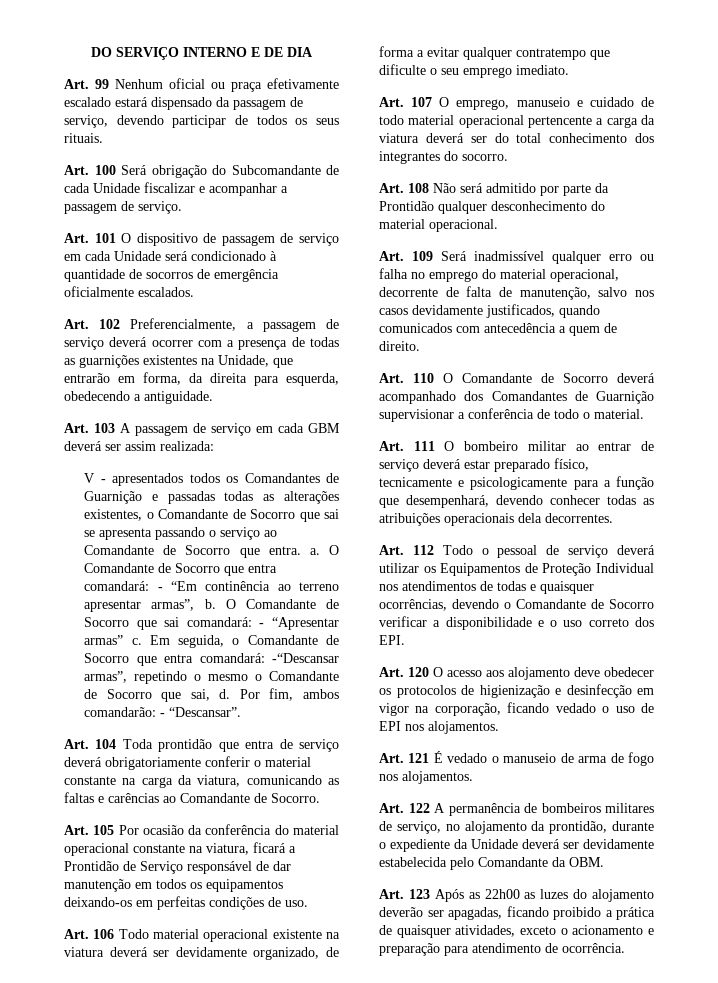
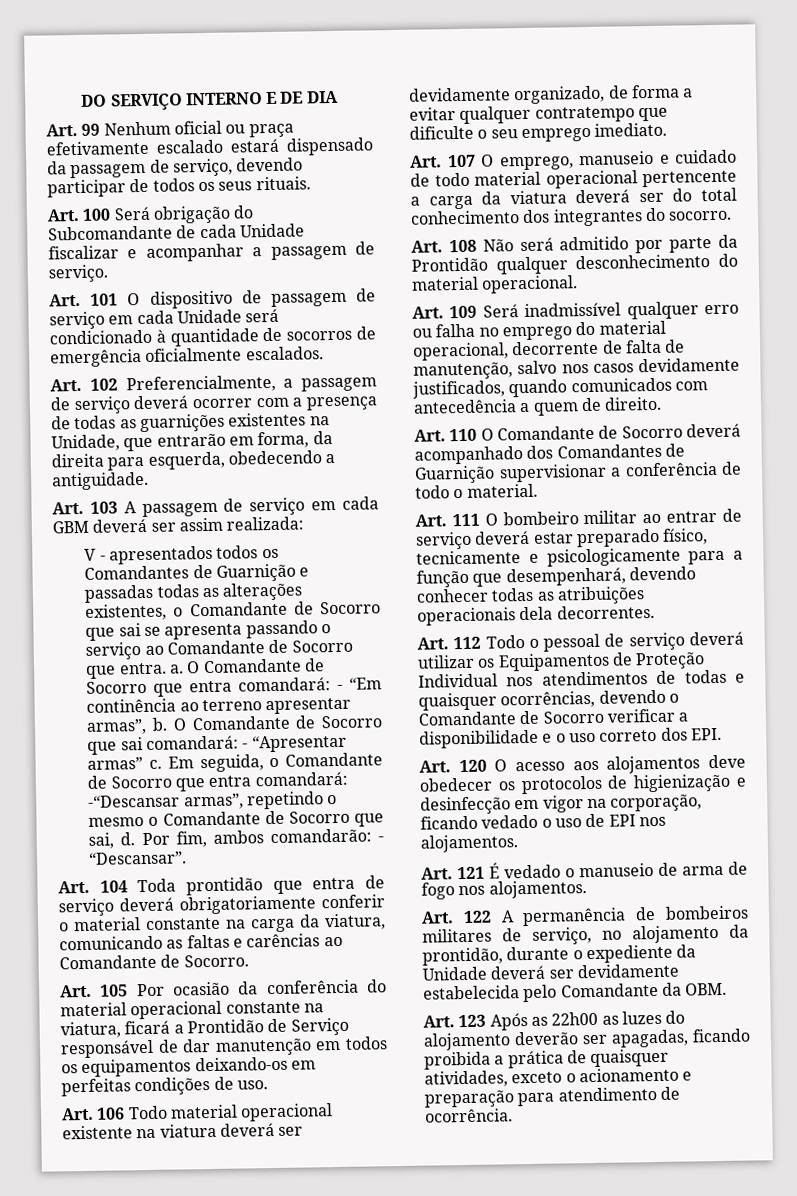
[508,667,570,680] alojamento -> [606,755,701,774] alojamentos
[553,907,601,920] proibido -> [424,1051,491,1070] proibida

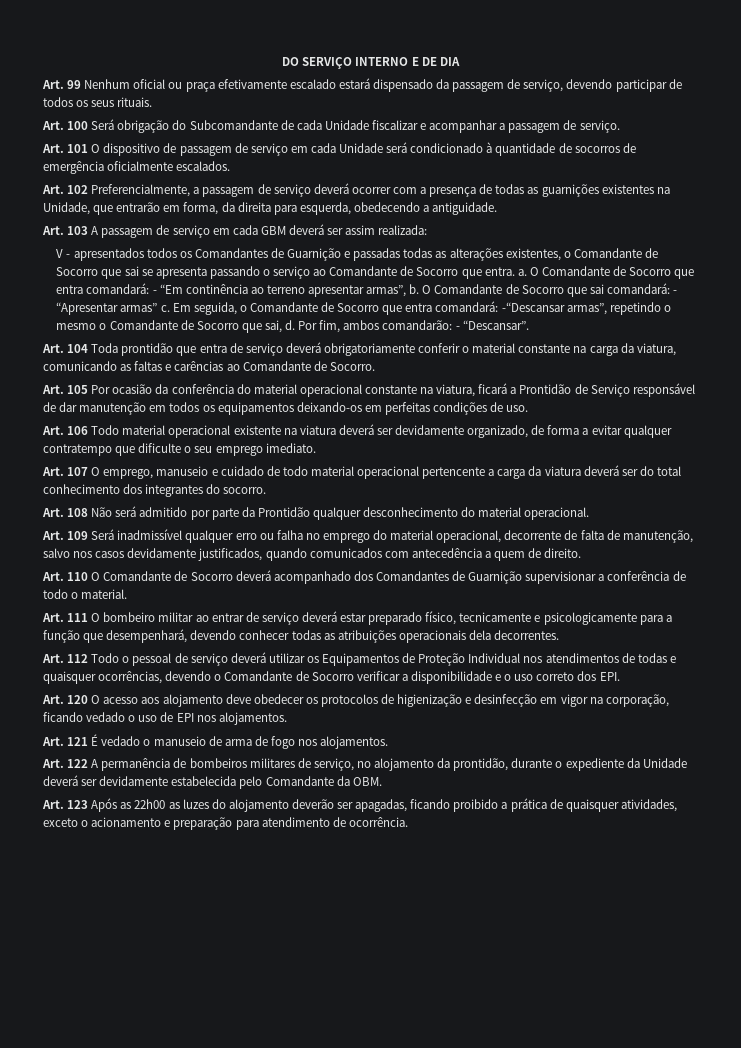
[606,755,701,774] alojamentos -> [162,694,223,707] alojamento
[424,1051,491,1070] proibida -> [453,799,499,812] proibido

